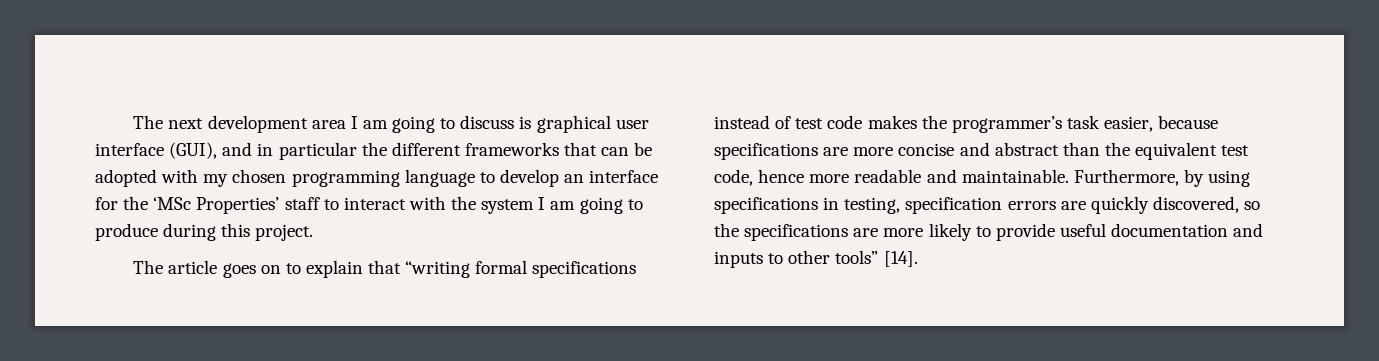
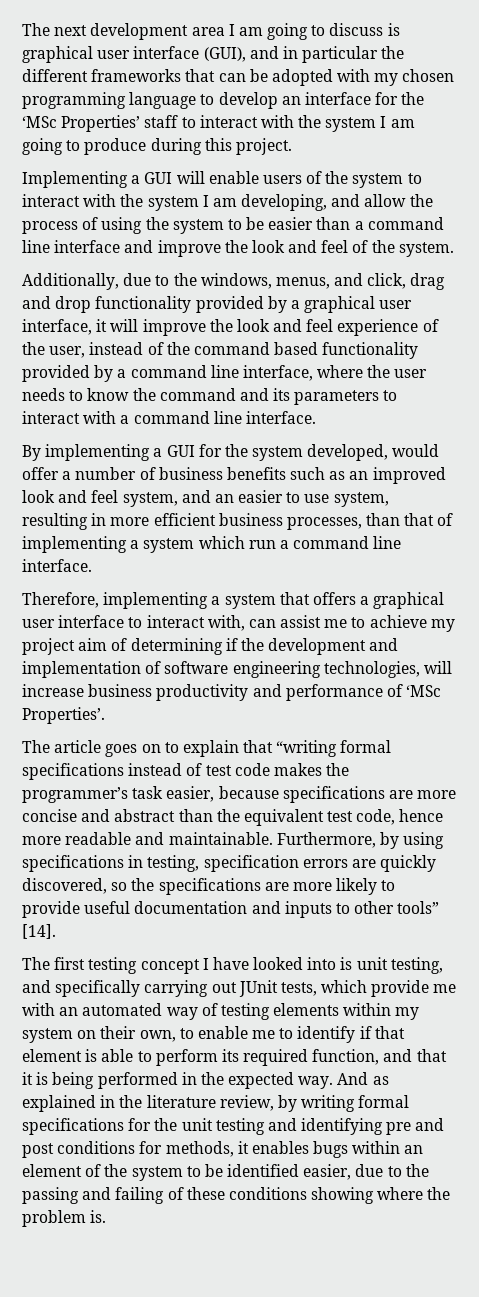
(314, 232) none -> [22,171,422,188] [22,194,433,211] [22,217,444,234] [22,240,454,257] [22,273,446,290] [22,296,413,313] [22,319,439,336] [22,342,419,359] [22,365,428,382] [22,388,398,405] [22,411,316,424] [22,444,440,461] [22,467,446,484] [22,490,389,507] [22,513,454,530] [22,536,402,553] [22,559,92,572] [22,592,445,609] [22,615,455,632] [22,638,399,655] [22,661,452,678] [22,684,442,701] [22,707,105,724] // Implementing a GUI will enable users of the system to interact with the system I am developing, and allow the process of using the system to be easier than a command line interface and improve the look and feel of the system. // Additionally, due to the windows, menus, and click, drag and drop functionality provided by a graphical user interface, it will improve the look and feel experience of the user, instead of the command based functionality provided by a command line interface, where the user needs to know the command and its parameters to interact with a command line interface. // By implementing a GUI for the system developed, would offer a number of business benefits such as an improved look and feel system, and an easier to use system, resulting in more efficient business processes, than that of implementing a system which run a command line interface. // Therefore, implementing a system that offers a graphical user interface to interact with, can assist me to achieve my project aim of determining if the development and implementation of software engineering technologies, will increase business productivity and performance of ‘MSc Properties’.
(918, 259) none -> [22,957,443,974] [22,980,457,997] [22,1003,420,1020] [22,1026,405,1043] [22,1049,447,1066] [22,1072,389,1089] [22,1095,410,1112] [22,1118,445,1135] [22,1141,424,1158] [22,1164,429,1181] [22,1187,451,1204] [22,1210,107,1227] // The first testing concept I have looked into is unit testing, and specifically carrying out JUnit tests, which provide me with an automated way of testing elements within my system on their own, to enable me to identify if that element is able to perform its required function, and that it is being performed in the expected way. And as explained in the literature review, by writing formal specifications for the unit testing and identifying pre and post conditions for methods, it enables bugs within an element of the system to be identified easier, due to the passing and failing of these conditions showing where the problem is.

